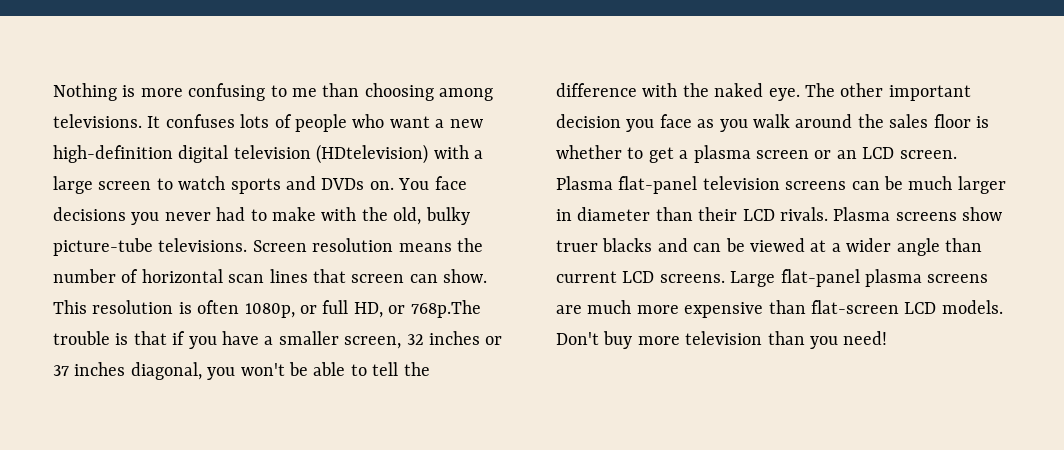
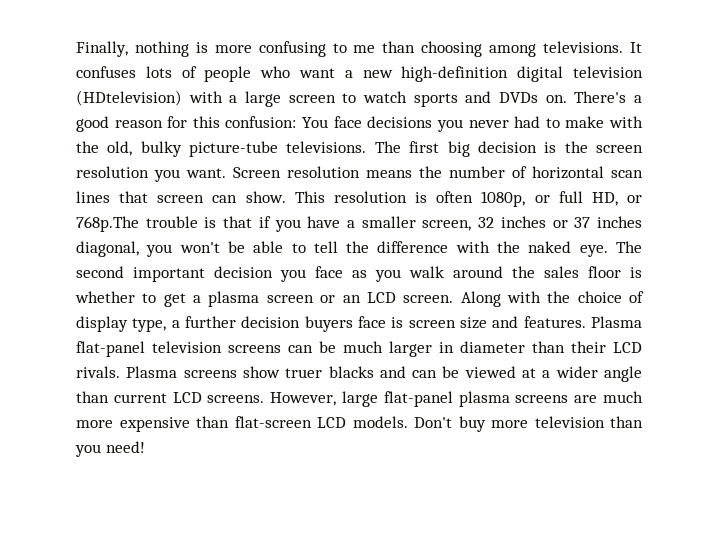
[53,83,117,101] Nothing -> [76,41,189,57] Finally, nothing
(394, 185) none -> [574,91,643,103] [76,116,297,132] There's a good reason for this confusion:
(248, 245) none -> [374,141,643,157] [76,166,226,182] The first big decision is the screen resolution you want.
[840,83,884,97] other -> [76,266,124,278] second
(957, 154) none -> [460,291,644,307] [76,316,586,332] Along with the choice of display type, a further decision buyers face is screen size and features.
[730,271,776,287] Large -> [270,391,379,407] However, large

